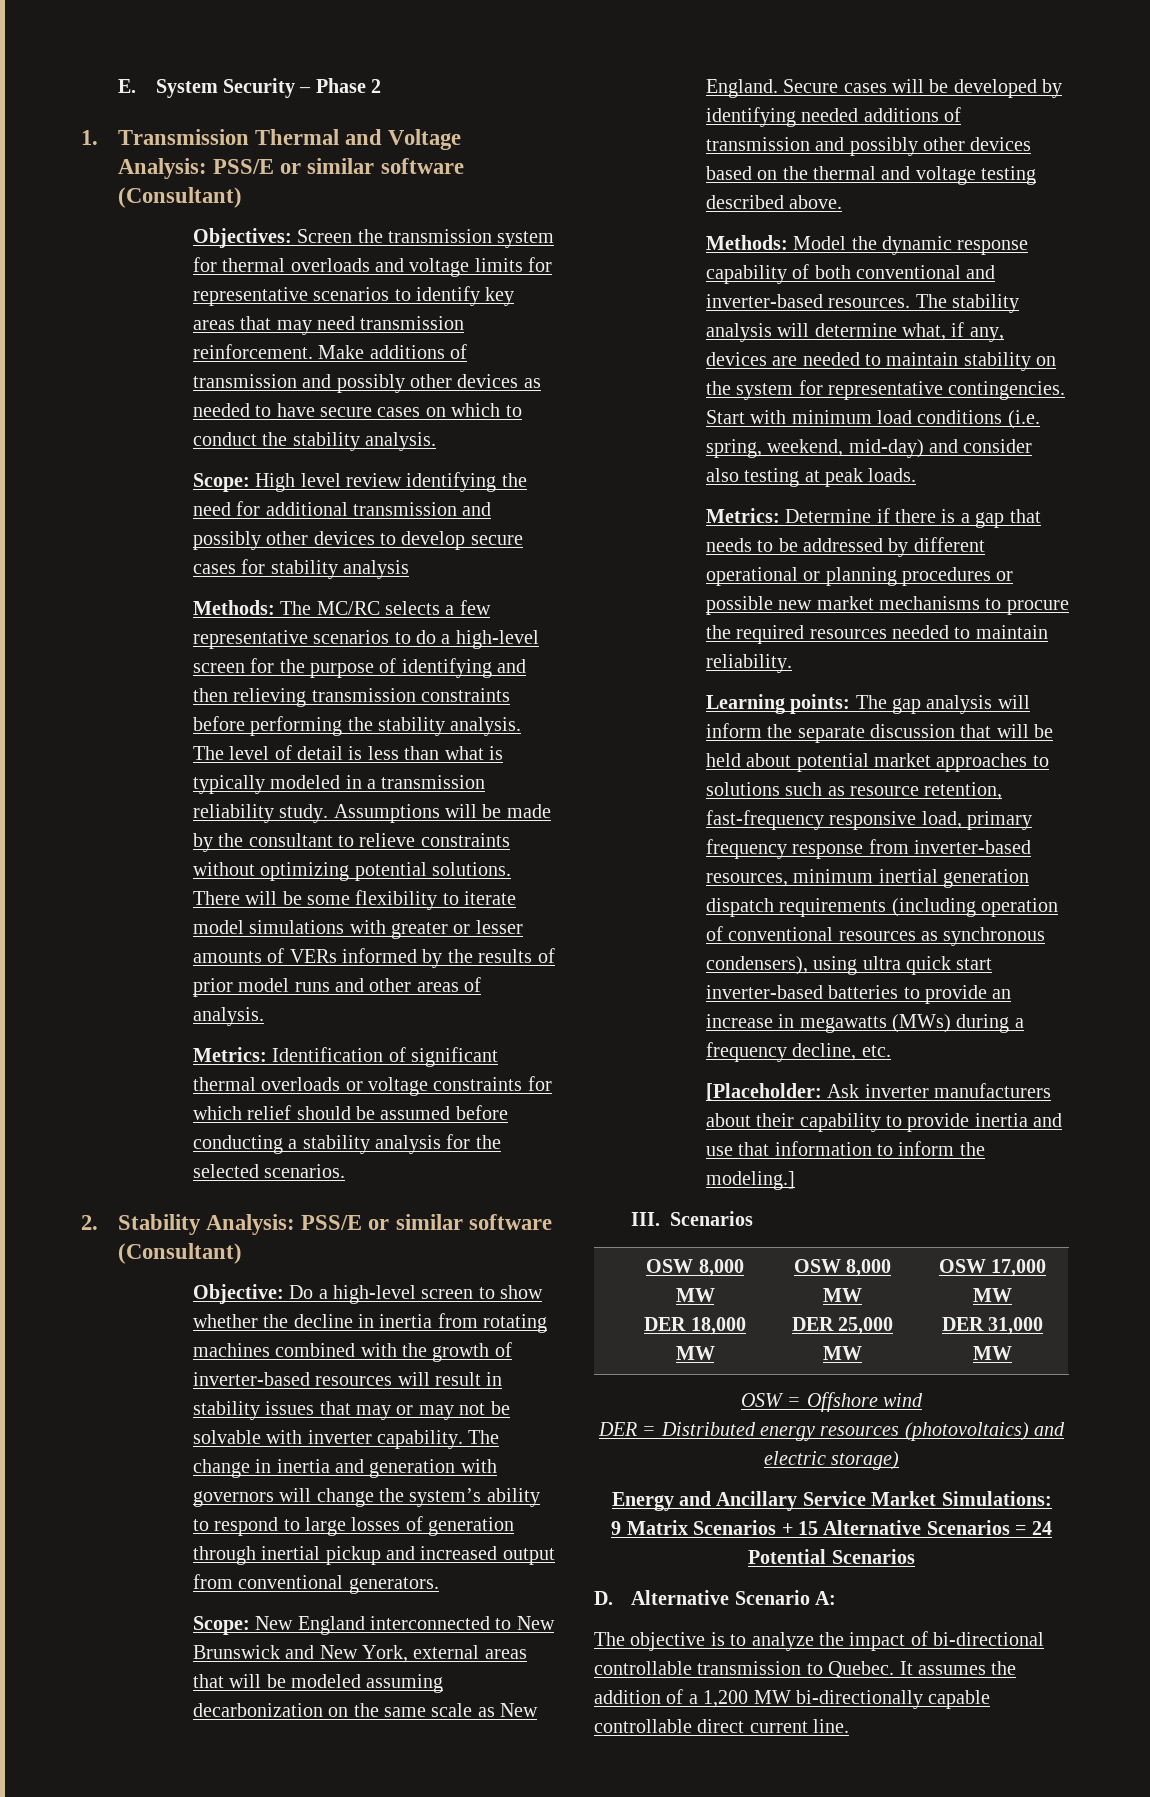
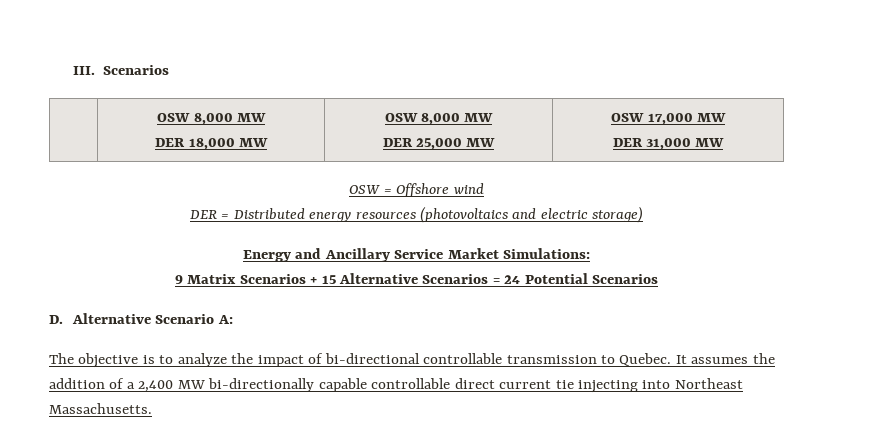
[118,78,382,98] [81,129,462,150] [118,158,464,179] [118,187,243,208] [192,228,555,248] [192,257,553,277] [192,286,515,306] [192,316,465,335] [192,344,467,359] [192,374,541,393] [192,403,522,417] [192,432,436,451] [192,472,527,492] [192,501,492,516] [192,531,523,550] [192,559,409,579] [192,600,491,615] [192,630,539,649] [192,658,527,678] [192,688,510,707] [192,716,522,736] [192,745,503,760] [192,775,486,794] [192,804,551,823] [192,833,510,852] [192,862,511,881] [192,890,517,910] [192,920,523,939] [192,948,555,968] [192,977,482,997] [192,1007,264,1026] [192,1047,498,1067] [192,1076,552,1096] [192,1105,508,1120] [192,1134,501,1154] [192,1164,346,1178] [81,1214,552,1235] [118,1243,243,1264] [192,1284,544,1304] [192,1313,548,1333] [192,1342,512,1362] [192,1372,503,1386] [192,1401,510,1420] [192,1430,500,1449] [192,1459,497,1478] [192,1488,540,1507] [192,1516,515,1536] [192,1546,555,1565] [192,1574,439,1594] [192,1616,555,1635] [192,1645,527,1663] [192,1674,444,1693] [192,1703,539,1717] [705,79,1063,98] [705,107,961,127] [705,137,1032,156] [705,166,1037,185] [705,195,843,209] [705,235,1029,255] [705,264,996,284] [705,294,1019,313] [705,322,1004,342] [705,352,1057,371] [705,380,1066,400] [705,410,1040,429] [705,439,1033,458] [705,468,917,487] [705,508,1041,528] [705,537,985,557] [705,567,1014,586] [705,596,1069,615] [705,625,1048,644] [705,654,792,673] [705,694,1030,714] [705,723,1054,743] [705,753,1049,772] [705,782,1003,800] [705,810,1032,830] [705,839,1031,859] [705,869,1029,888] [705,898,1058,917] [705,926,1046,946] [705,956,993,975] [705,985,1012,1004] [705,1014,1024,1033] [705,1042,891,1062] [705,1083,1051,1101] [705,1113,1063,1132] [705,1141,985,1156] [705,1171,795,1190] E. System Security – Phase 2 // 1. Transmission Thermal and Voltage Analysis: PSS/E or similar software (Consultant) // Objectives: Screen the transmission system for thermal overloads and voltage limits for representative scenarios to identify key areas that may need transmission reinforcement. Make additions of transmission and possibly other devices as needed to have secure cases on which to conduct the stability analysis. // Scope: High level review identifying the need for additional transmission and possibly other devices to develop secure cases for stability analysis // Methods: The MC/RC selects a few representative scenarios to do a high-level screen for the purpose of identifying and then relieving transmission constraints before performing the stability analysis. The level of detail is less than what is typically modeled in a transmission reliability study. Assumptions will be made by the consultant to relieve constraints without optimizing potential solutions. There will be some flexibility to iterate model simulations with greater or lesser amounts of VERs informed by the results of prior model runs and other areas of analysis. // Metrics: Identification of significant thermal overloads or voltage constraints for which relief should be assumed before conducting a stability analysis for the selected scenarios. // 2. Stability Analysis: PSS/E or similar software (Consultant) // Objective: Do a high-level screen to show whether the decline in inertia from rotating machines combined with the growth of inverter-based resources will result in stability issues that may or may not be solvable with inverter capability. The change in inertia and generation with governors will change the system’s ability to respond to large losses of generation through inertial pickup and increased output from conventional generators. // Scope: New England interconnected to New Brunswick and New York, external areas that will be modeled assuming decarbonization on the same scale as New England. Secure cases will be developed by identifying needed additions of transmission and possibly other devices based on the thermal and voltage testing described above. // Methods: Model the dynamic response capability of both conventional and inverter-based resources. The stability analysis will determine what, if any, devices are needed to maintain stability on the system for representative contingencies. Start with minimum load conditions (i.e. spring, weekend, mid-day) and consider also testing at peak loads. // Metrics: Determine if there is a gap that needs to be addressed by different operational or planning procedures or possible new market mechanisms to procure the required resources needed to maintain reliability. // Learning points: The gap analysis will inform the separate discussion that will be held about potential market approaches to solutions such as resource retention, fast-frequency responsive load, primary frequency response from inverter-based resources, minimum inertial generation dispatch requirements (including operation of conventional resources as synchronous condensers), using ultra quick start inverter-based batteries to provide an increase in megawatts (MWs) during a frequency decline, etc. // [Placeholder: Ask inverter manufacturers about their capability to provide inertia and use that information to inform the modeling.] // -> (72, 70) none
[904,1422,1029,1441] (photovoltaics) -> [419,206,508,223] (photovoltaics
[703,1690,749,1708] 1,200 -> [138,380,174,392] 2,400
[813,1719,850,1733] line. -> [555,378,743,393] [49,403,152,414] tie injecting into Northeast Massachusetts.

